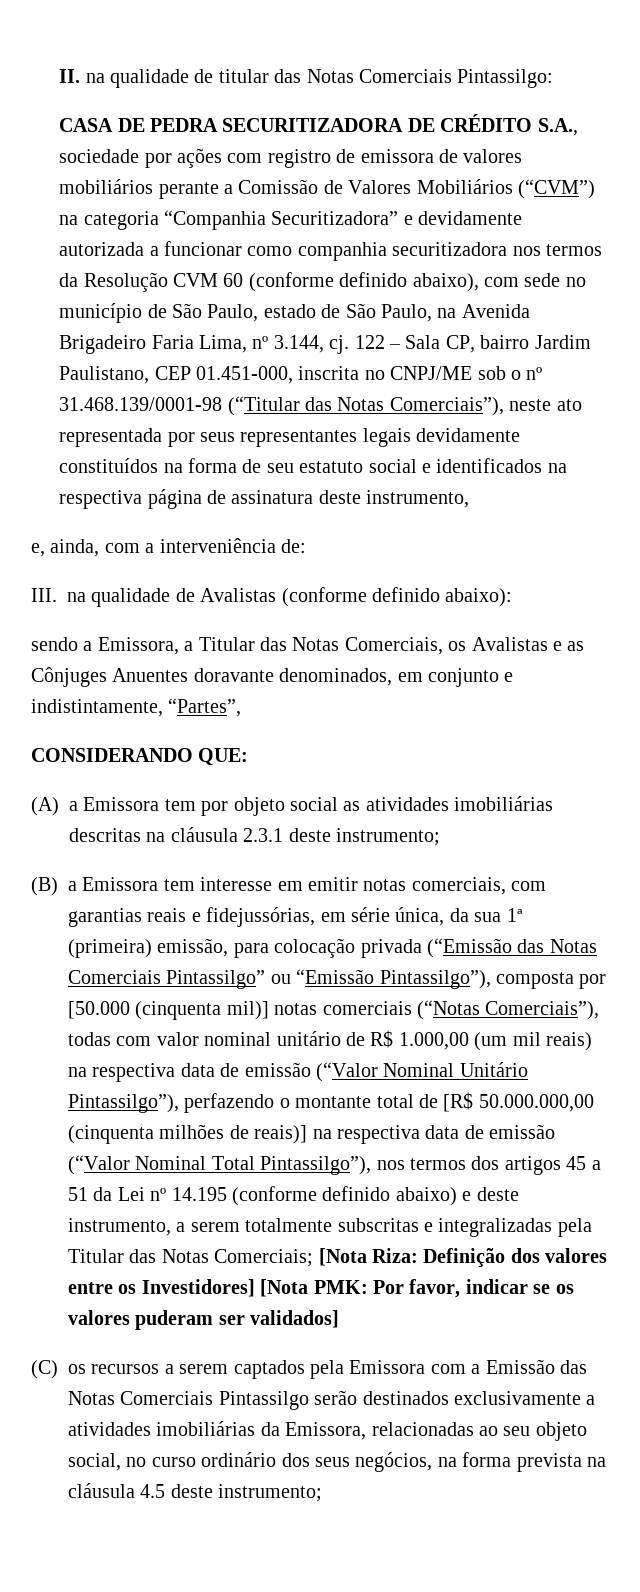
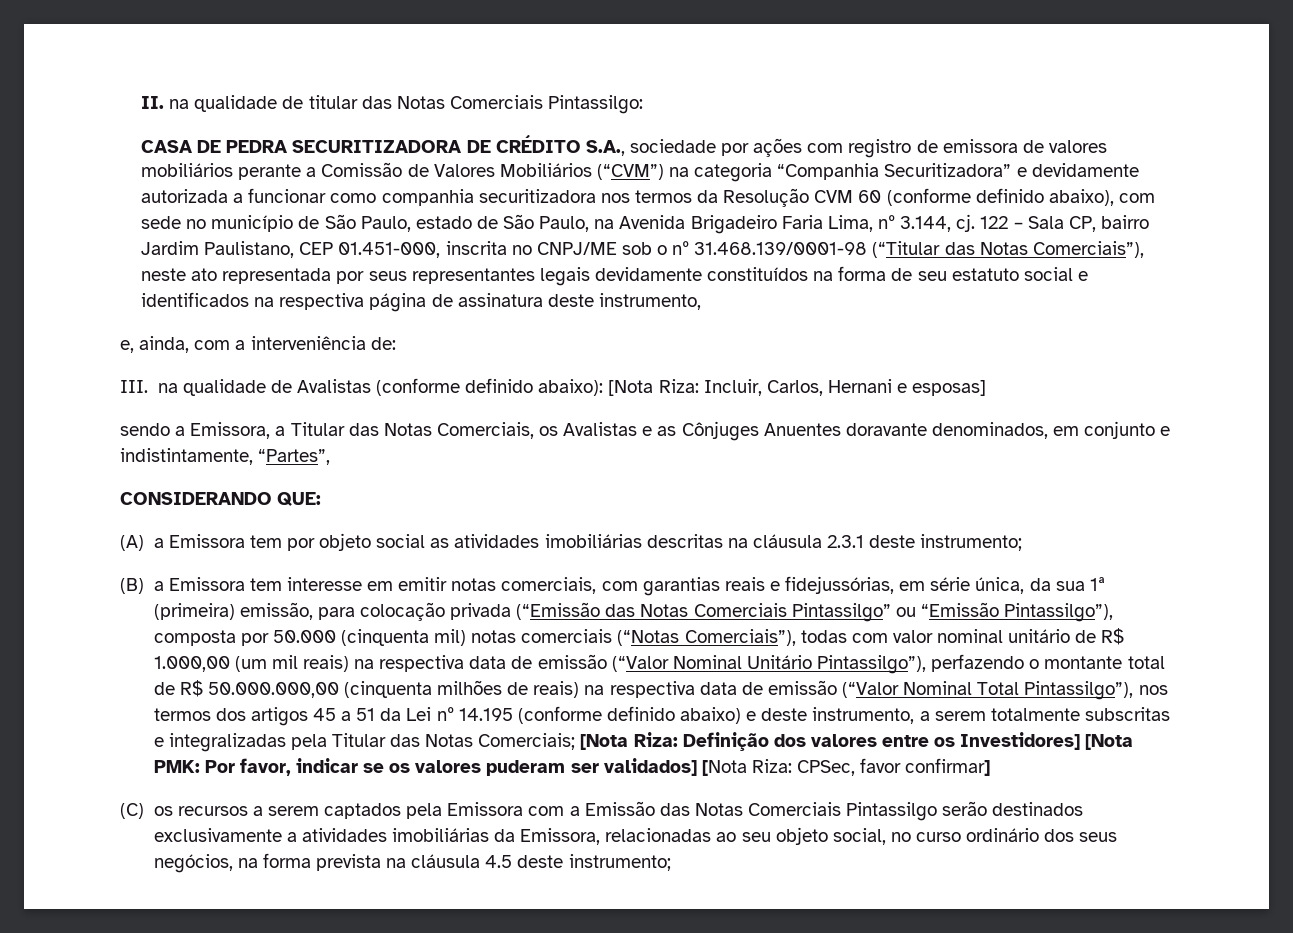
(513, 597) none -> [608,379,987,396] [Nota Riza: Incluir, Carlos, Hernani e esposas]
[68,1001,269,1020] [50.000 (cinquenta mil)] -> [272,629,467,646] 50.000 (cinquenta mil)
[443,1092,474,1112] [R$ -> [179,680,203,697] R$
[254,1125,308,1144] reais)] -> [533,681,580,698] reais)
(340, 1319) none -> [701,758,991,776] [Nota Riza: CPSec, favor confirmar]

